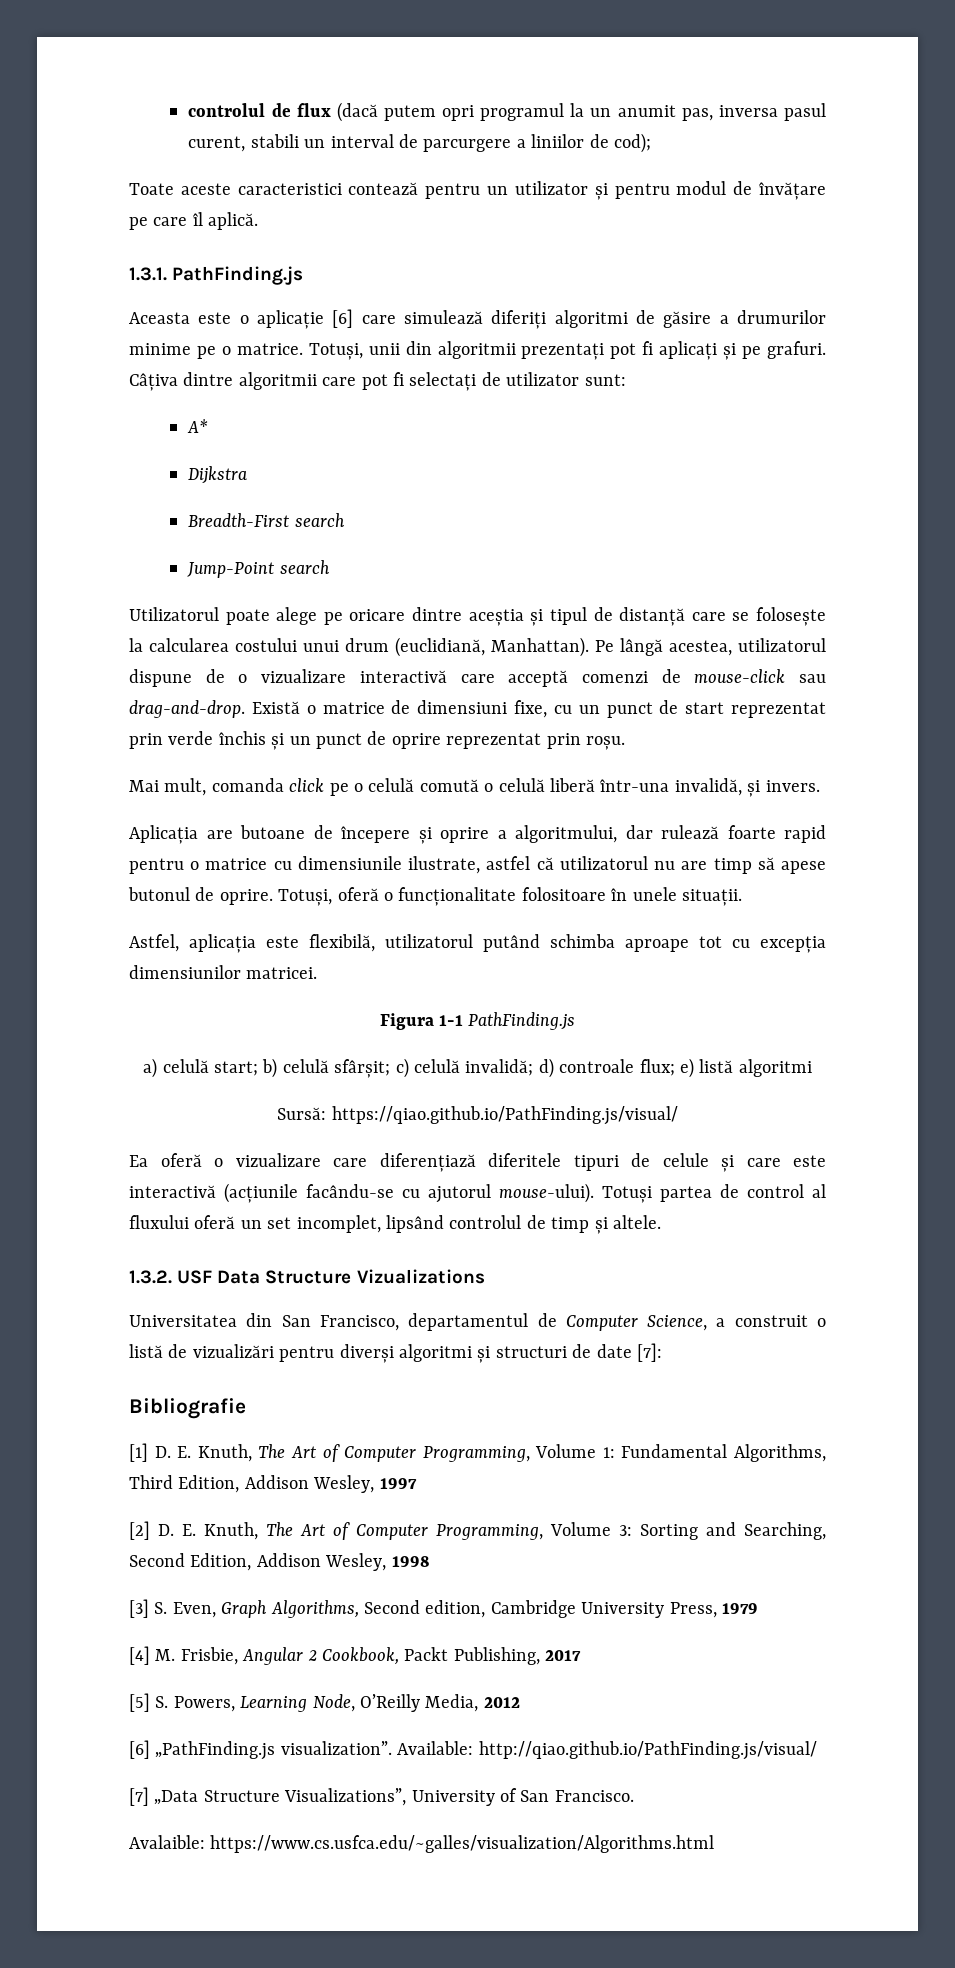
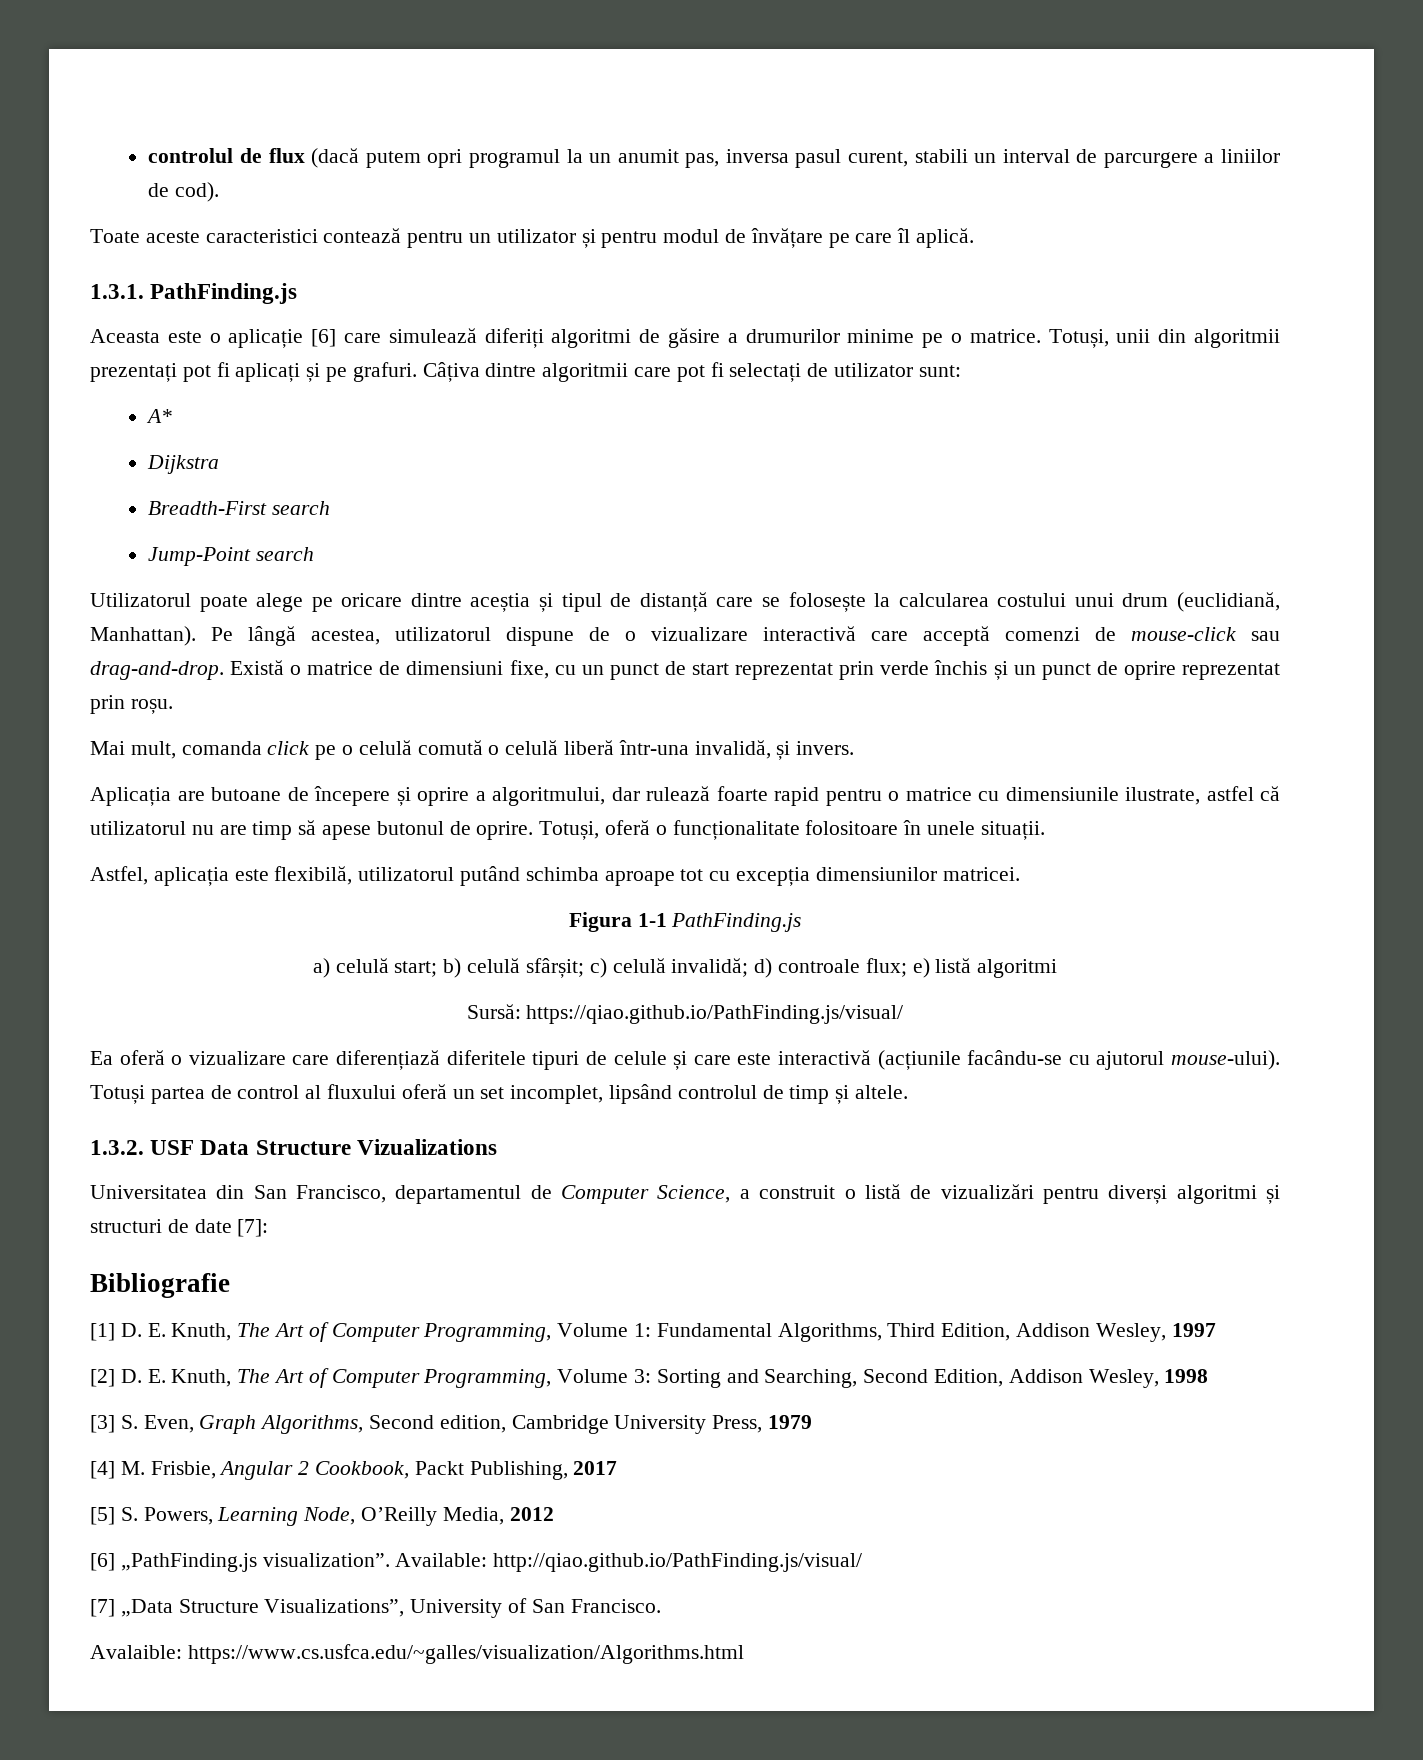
[614,133,652,153] cod); -> [175,182,220,202] cod).

